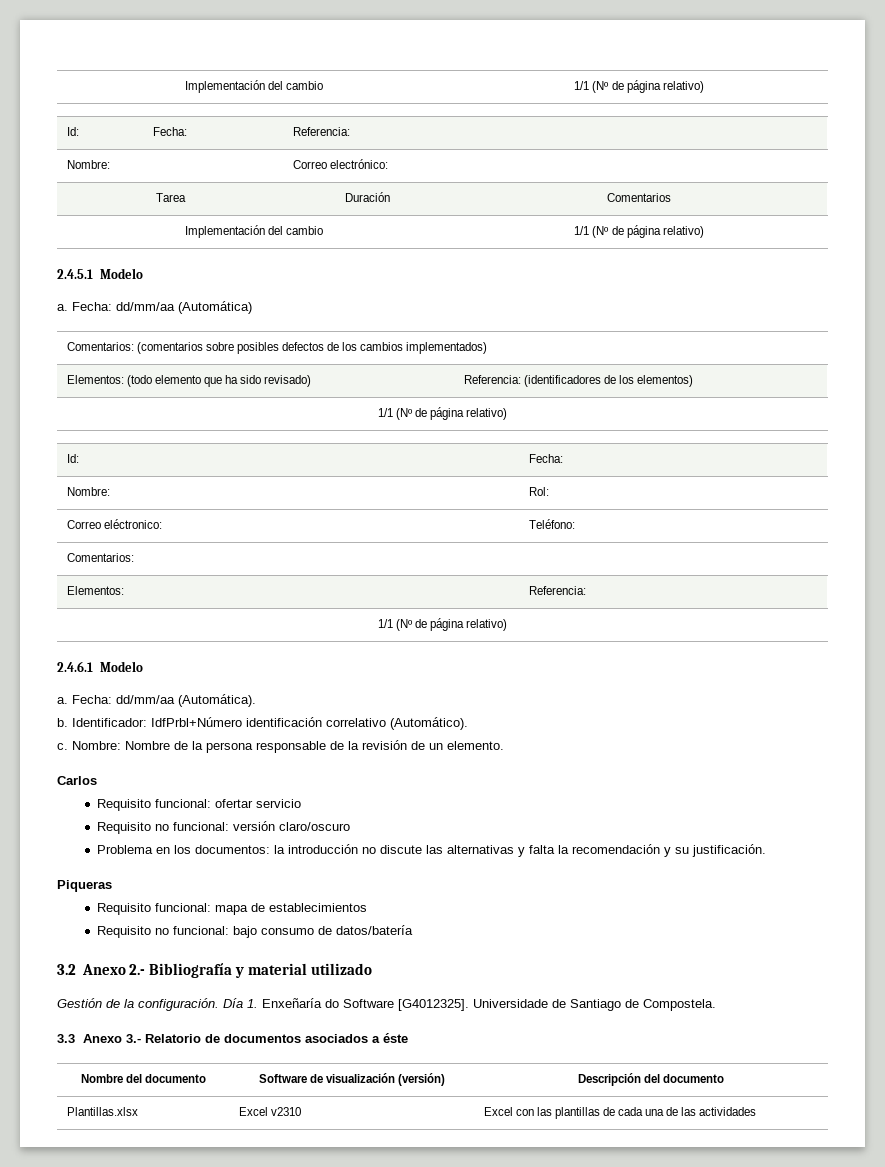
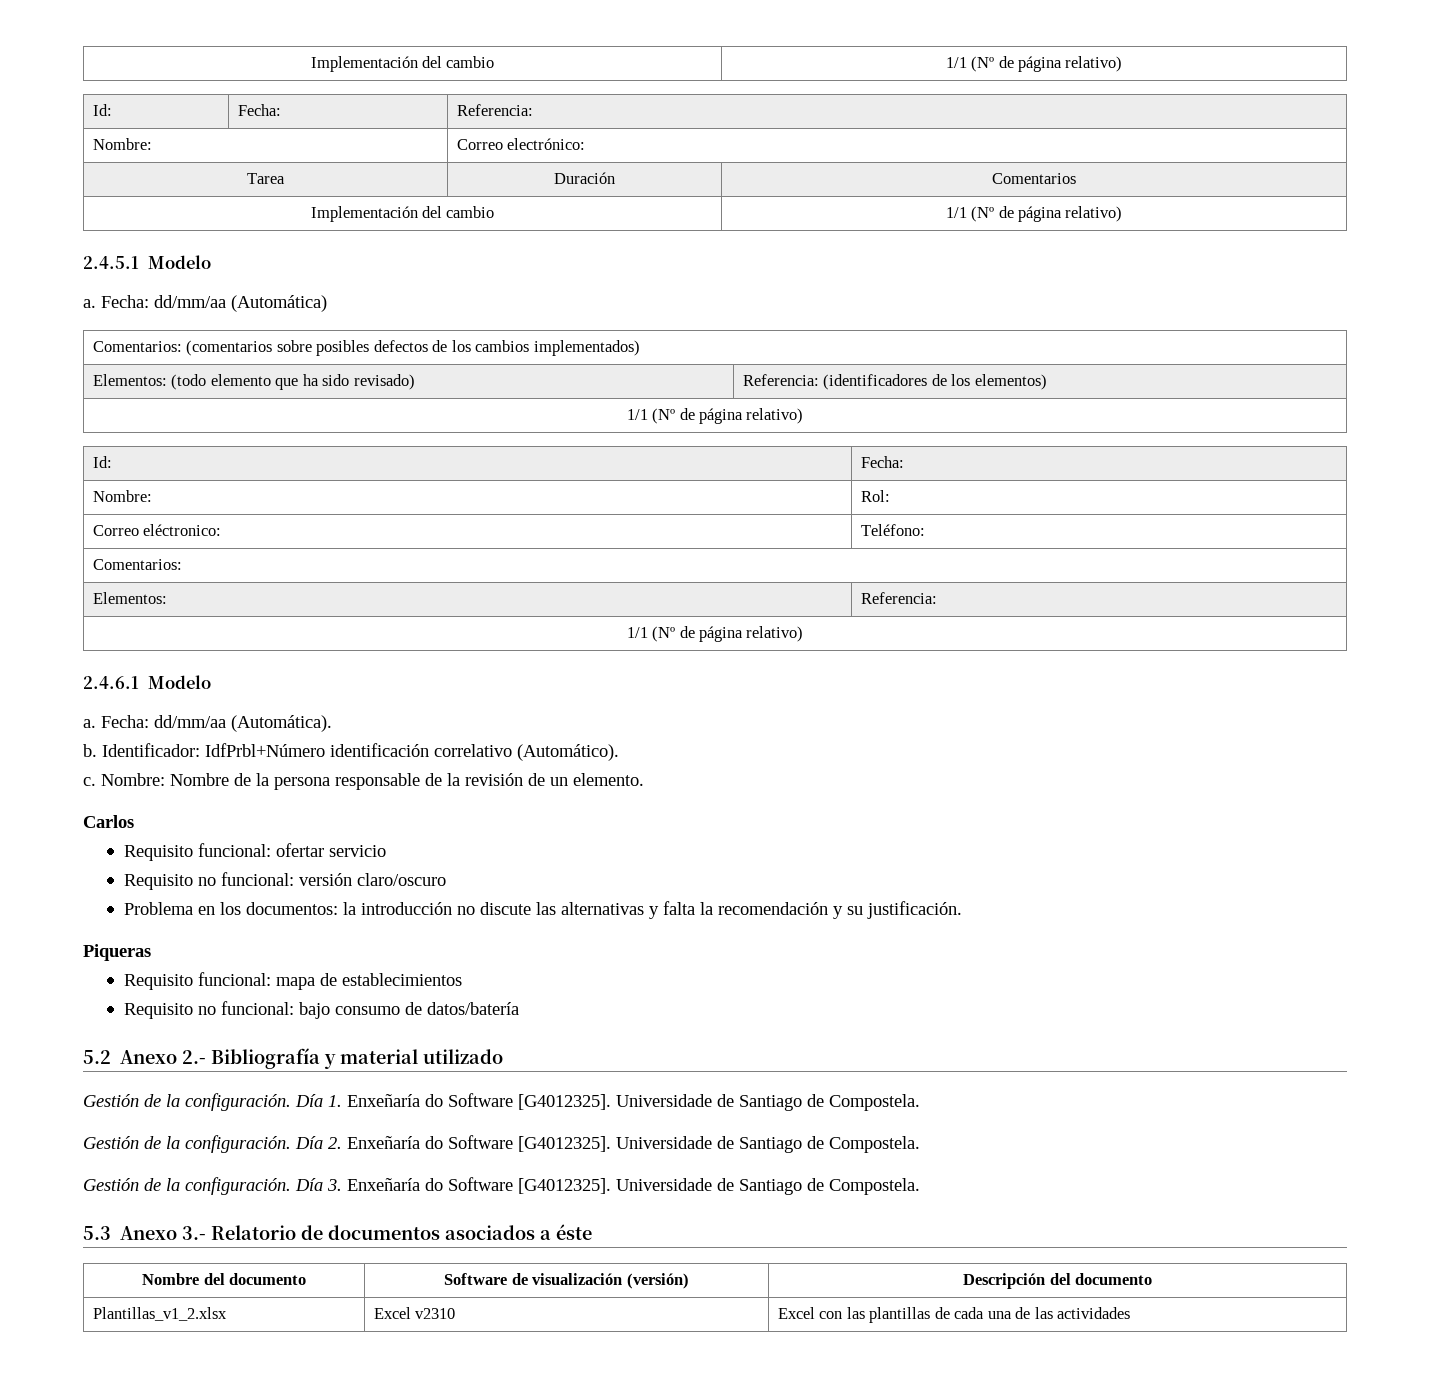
[57,964,76,975] 3.2 -> [83,1050,111,1064] 5.2
[57,1034,75,1043] 3.3 -> [83,1135,920,1153] [83,1177,920,1195] [83,1226,111,1240] Gestión de la configuración. Día 2. Enxeñaría do Software [G4012325]. Universidade de Santiago de Compostela. // Gestión de la configuración. Día 3. Enxeñaría do Software [G4012325]. Universidade de Santiago de Compostela. // 5.3
[66,1107,138,1116] Plantillas.xlsx -> [92,1307,227,1321] Plantillas_v1_2.xlsx

